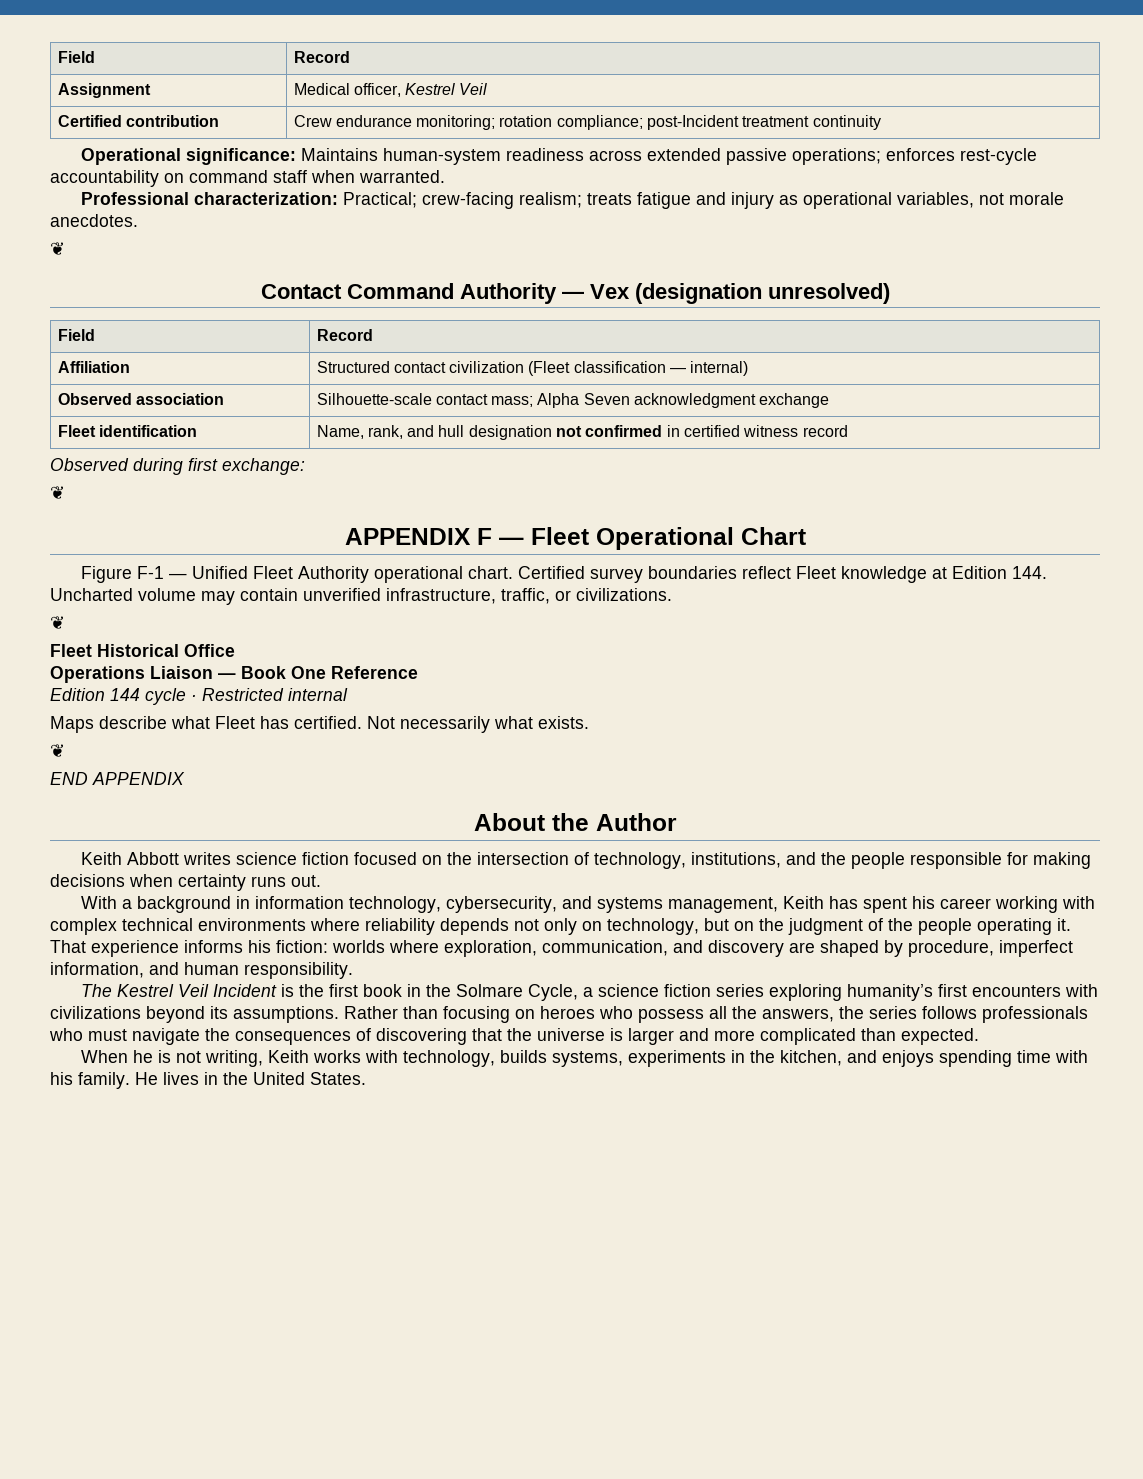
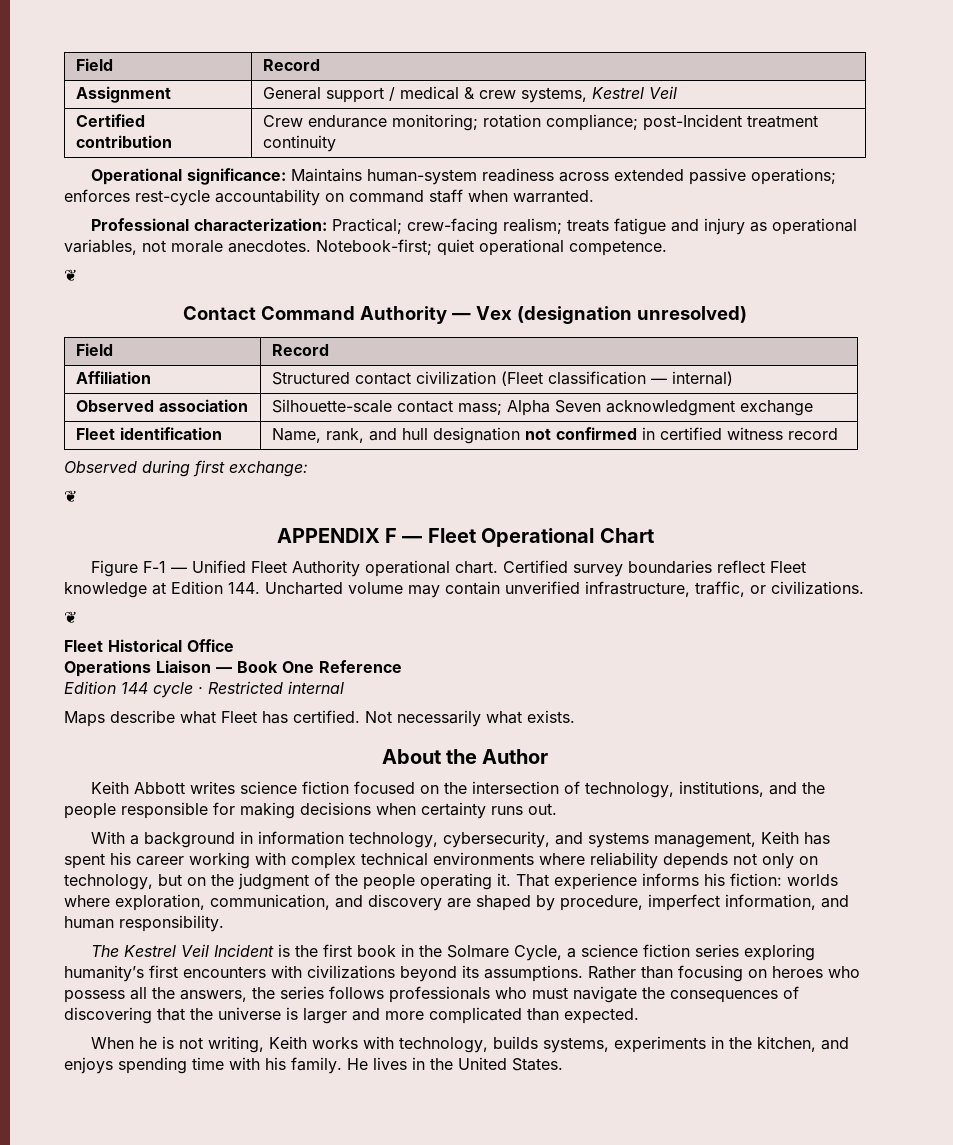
[293,83,401,97] Medical officer, -> [262,86,587,103] General support / medical & crew systems,
(138, 220) none -> [316,239,667,256] Notebook-first; quiet operational competence.
[50,744,65,757] [50,772,185,785] // ❦ // END APPENDIX -> (575, 716) none

